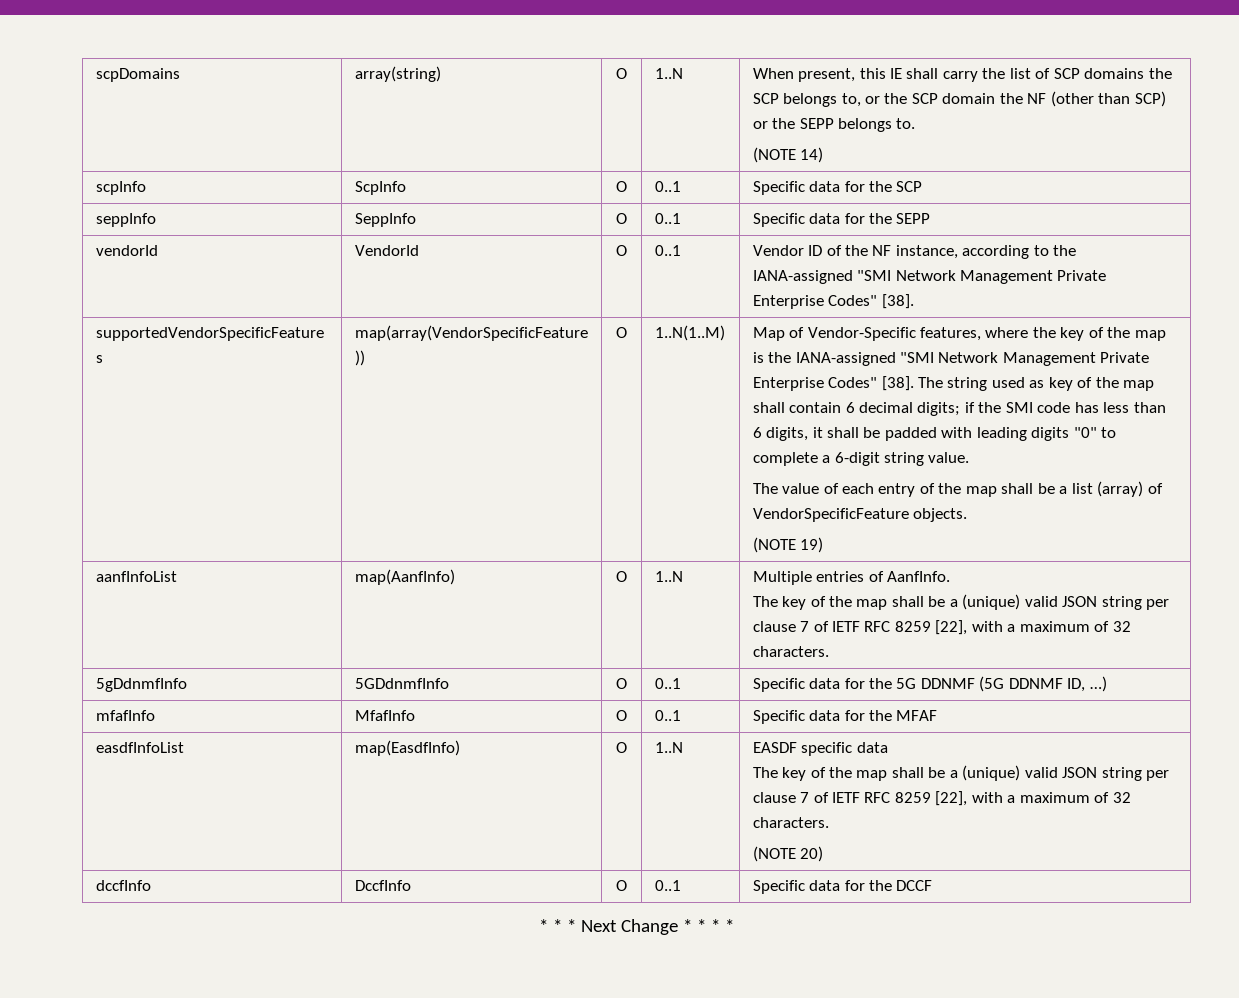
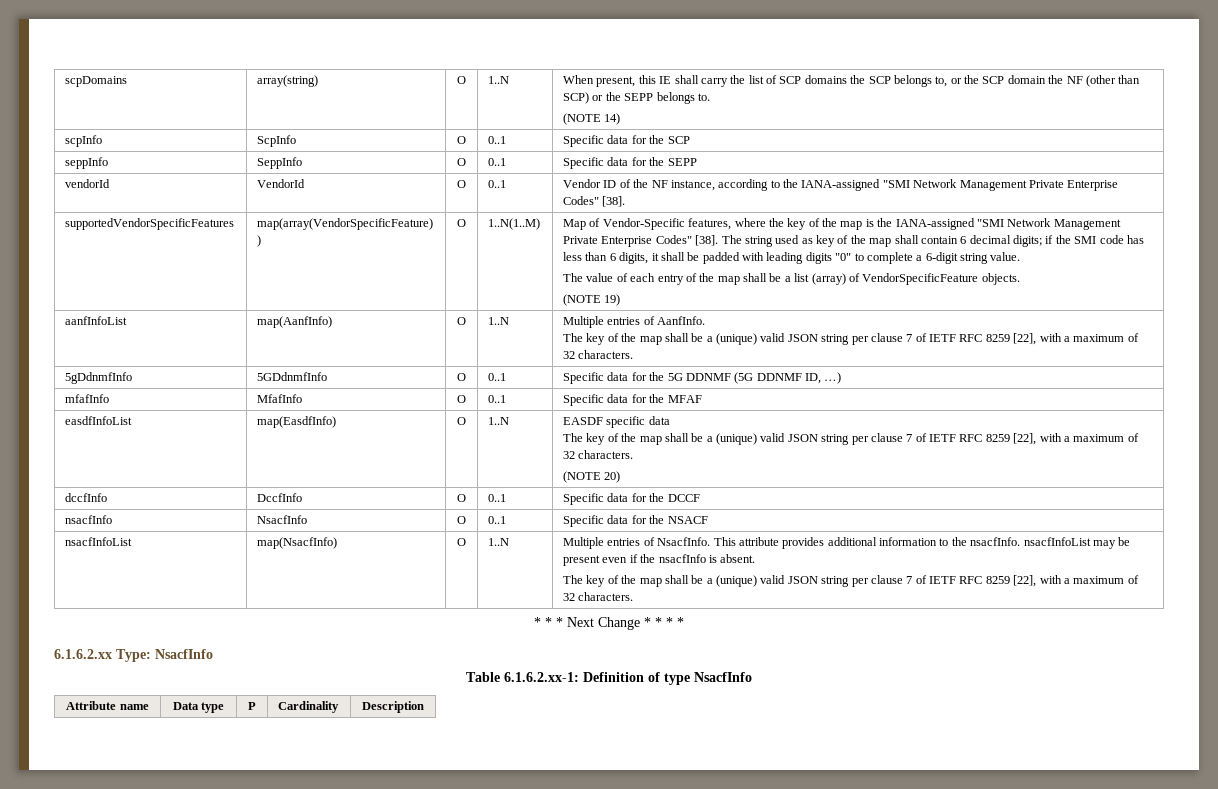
(933, 885) none -> [65,515,113,524] [257,515,308,524] [457,516,466,524] [488,516,507,524] [563,515,708,527] [65,537,133,546] [257,537,338,549] [457,538,466,546] [488,538,510,546] [563,537,1131,549] [563,554,756,566] [563,575,1139,587] [563,592,634,601] // nsacfInfo | NsacfInfo | O | 0..1 | Specific data for the NSACF // nsacfInfoList | map(NsacfInfo) | O | 1..N | Multiple entries of NsacfInfo. This attribute provides additional information to the nsacfInfo. nsacfInfoList may be present even if the nsacfInfo is absent. // The key of the map shall be a (unique) valid JSON string per clause 7 of IETF RFC 8259 [22], with a maximum of 32 characters.
(734, 925) none -> [54,649,213,662] [466,672,752,685] [66,701,149,710] [172,702,225,713] [248,702,256,710] [278,701,340,713] [362,701,424,713] // 6.1.6.2.xx Type: NsacfInfo // Table 6.1.6.2.xx-1: Definition of type NsacfInfo // Attribute name | Data type | P | Cardinality | Description

